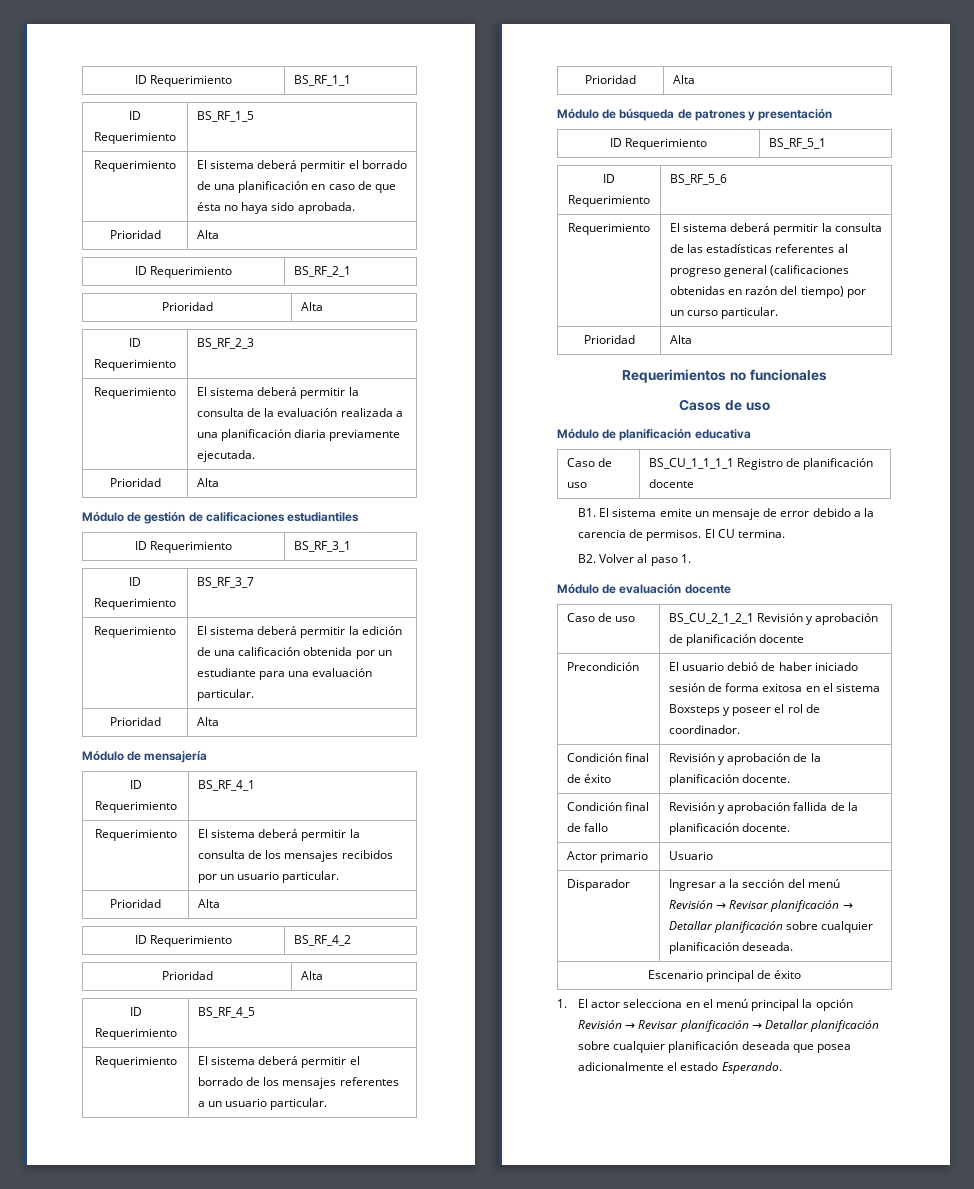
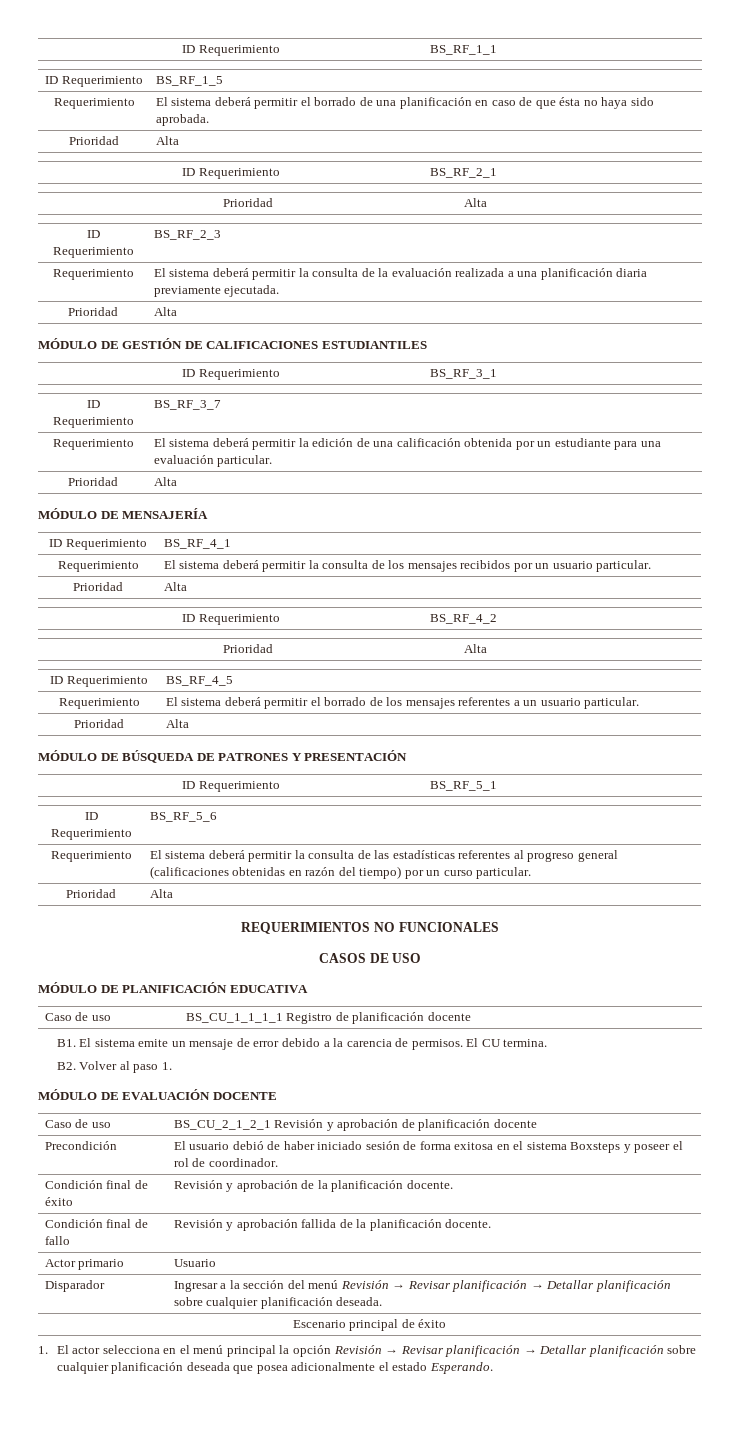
[82,511,360,524] Módulo de gestión de calificaciones estudiantiles -> [38,338,427,349] MÓDULO DE GESTIÓN DE CALIFICACIONES ESTUDIANTILES
[82,750,208,763] Módulo de mensajería -> [38,508,209,519] MÓDULO DE MENSAJERÍA
[557,108,833,121] Módulo de búsqueda de patrones y presentación -> [38,750,408,763] MÓDULO DE BÚSQUEDA DE PATRONES Y PRESENTACIÓN
[622,369,827,383] [679,399,770,411] [557,428,751,441] Requerimientos no funcionales // Casos de uso // Módulo de planificación educativa -> [241,922,499,934] [318,953,422,963] [38,982,308,993] REQUERIMIENTOS NO FUNCIONALES // CASOS DE USO // MÓDULO DE PLANIFICACIÓN EDUCATIVA
[557,583,731,594] Módulo de evaluación docente -> [38,1089,277,1100] MÓDULO DE EVALUACIÓN DOCENTE

